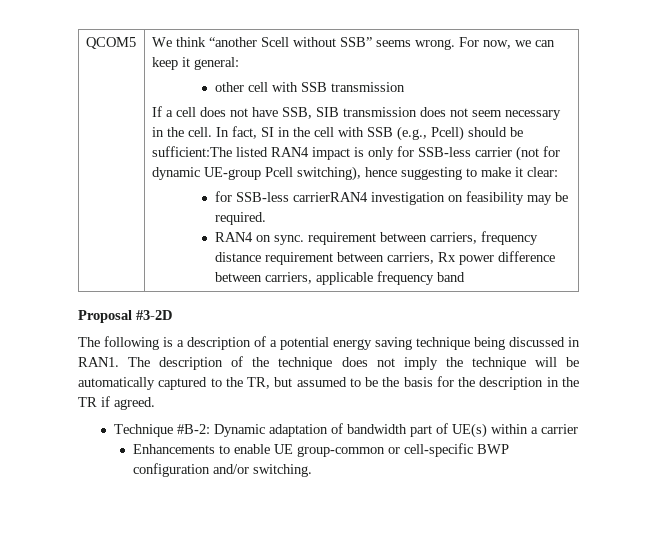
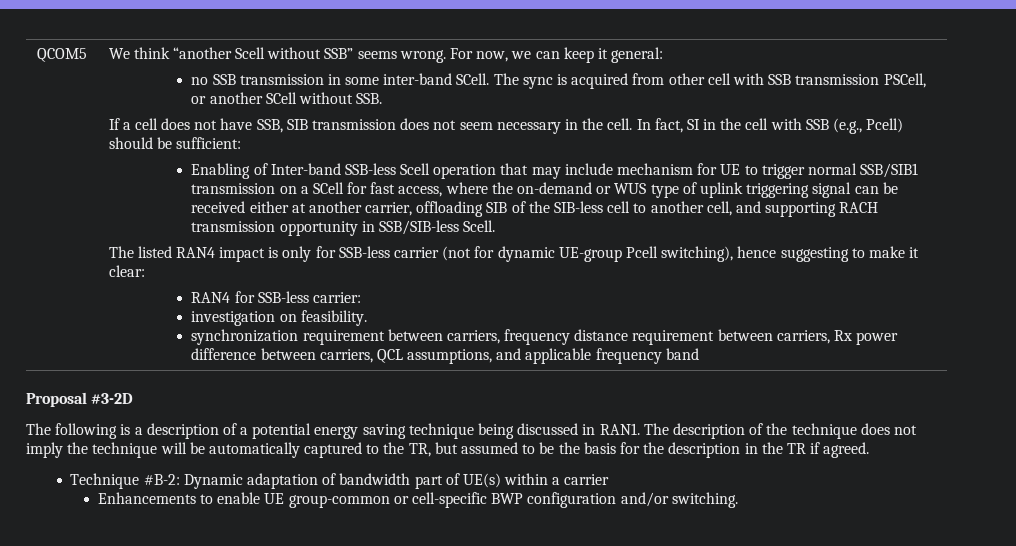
(239, 63) none -> [191,73,665,89] no SSB transmission in some inter-band SCell. The sync is acquired from
(405, 87) none -> [883,73,926,88] [191,92,383,104] PSCell, or another SCell without SSB.
[151,146,232,157] sufficient:The -> [175,137,241,149] [191,163,919,179] [191,182,898,198] [191,201,879,217] [191,220,496,236] [108,246,134,258] sufficient: // Enabling of Inter-band SSB-less Scell operation that may include mechanism for UE to trigger normal SSB/SIB1 transmission on a SCell for fast access, where the on-demand or WUS type of uplink triggering signal can be received either at another carrier, offloading SIB of the SIB-less cell to another cell, and supporting RACH transmission opportunity in SSB/SIB-less Scell. // The
[214,191,368,202] for SSB-less carrierRAN4 -> [191,291,361,303] RAN4 for SSB-less carrier: //
[465,191,568,205] [214,212,266,225] [214,232,304,245] feasibility may be required. // RAN4 on sync. -> [300,310,367,326] [191,329,299,345] feasibility. // synchronization
(312, 278) none -> [376,348,522,364] QCL assumptions, and

